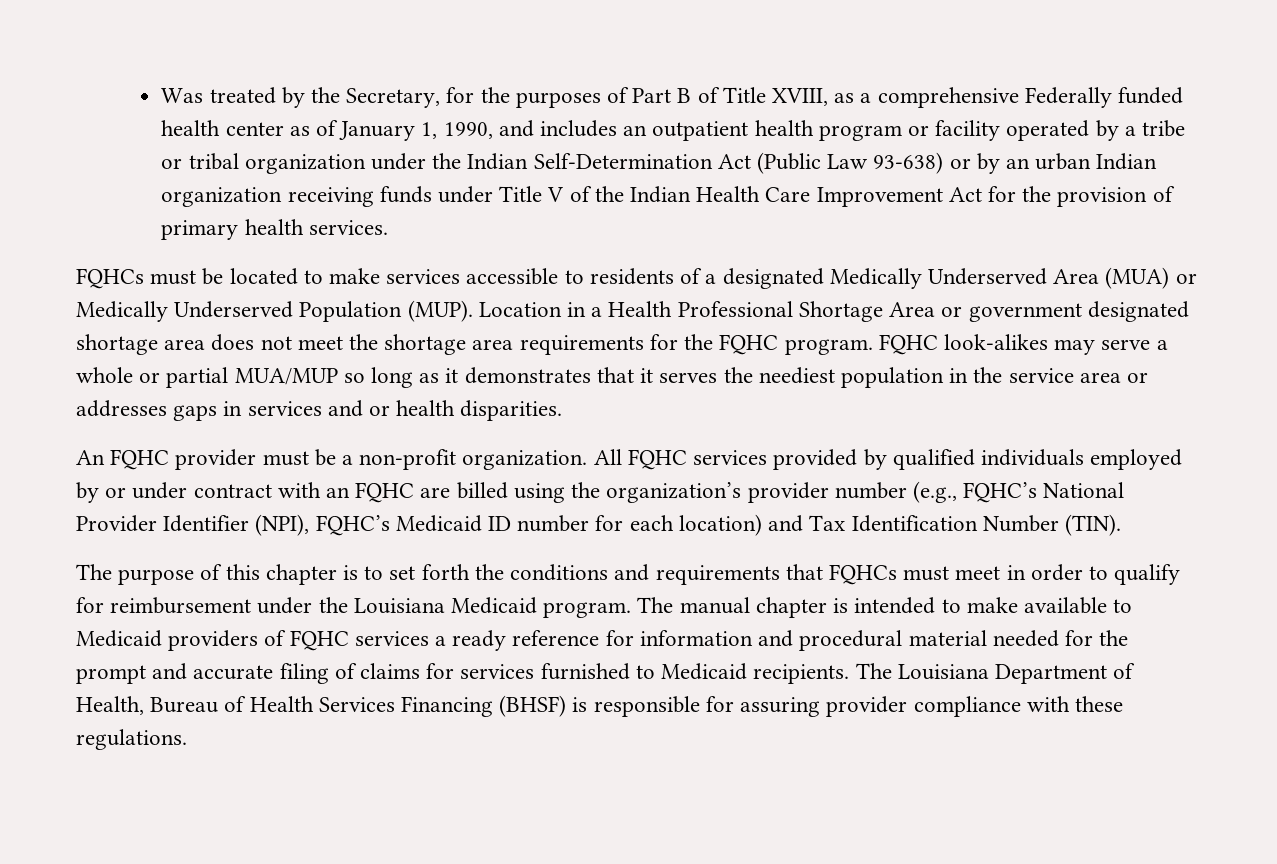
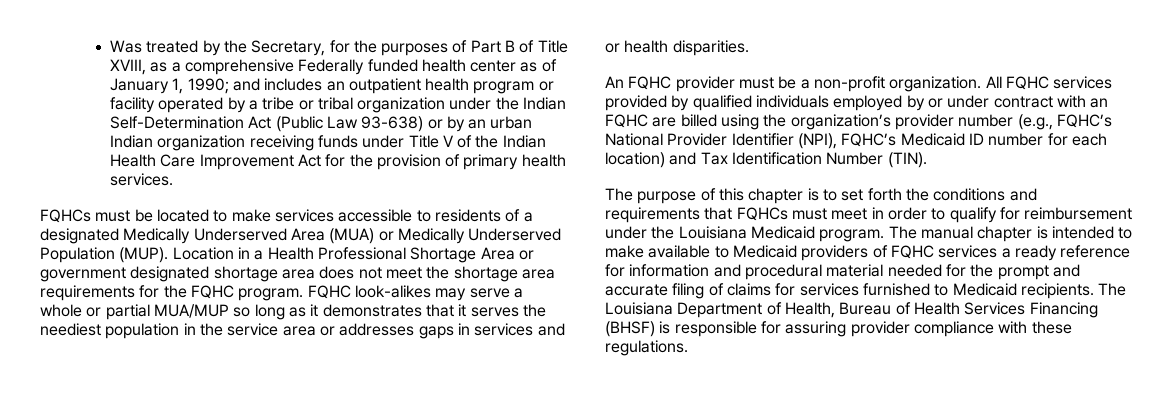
[443,122,493,139] 1990, -> [187,78,229,94] 1990;

